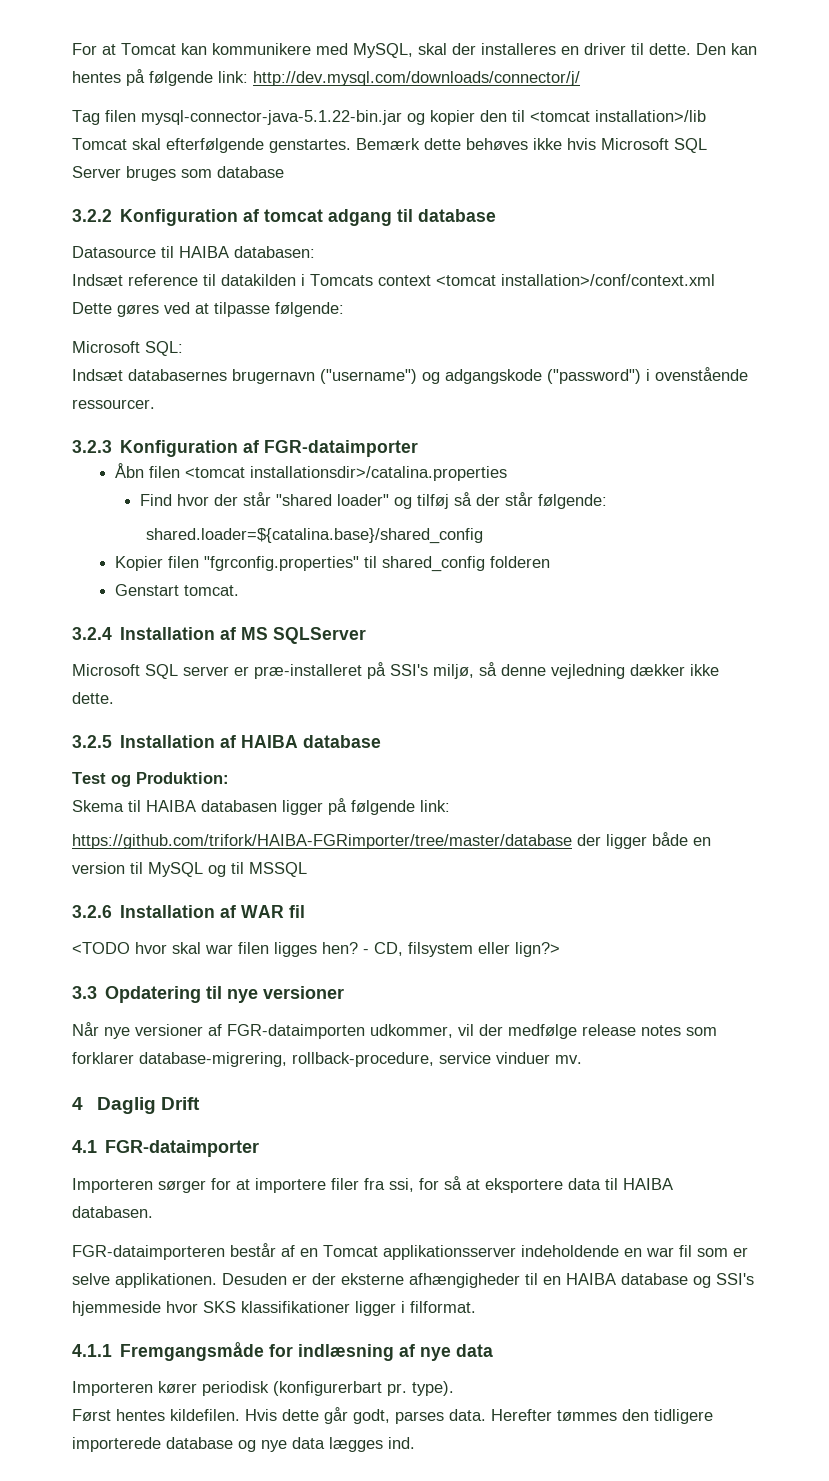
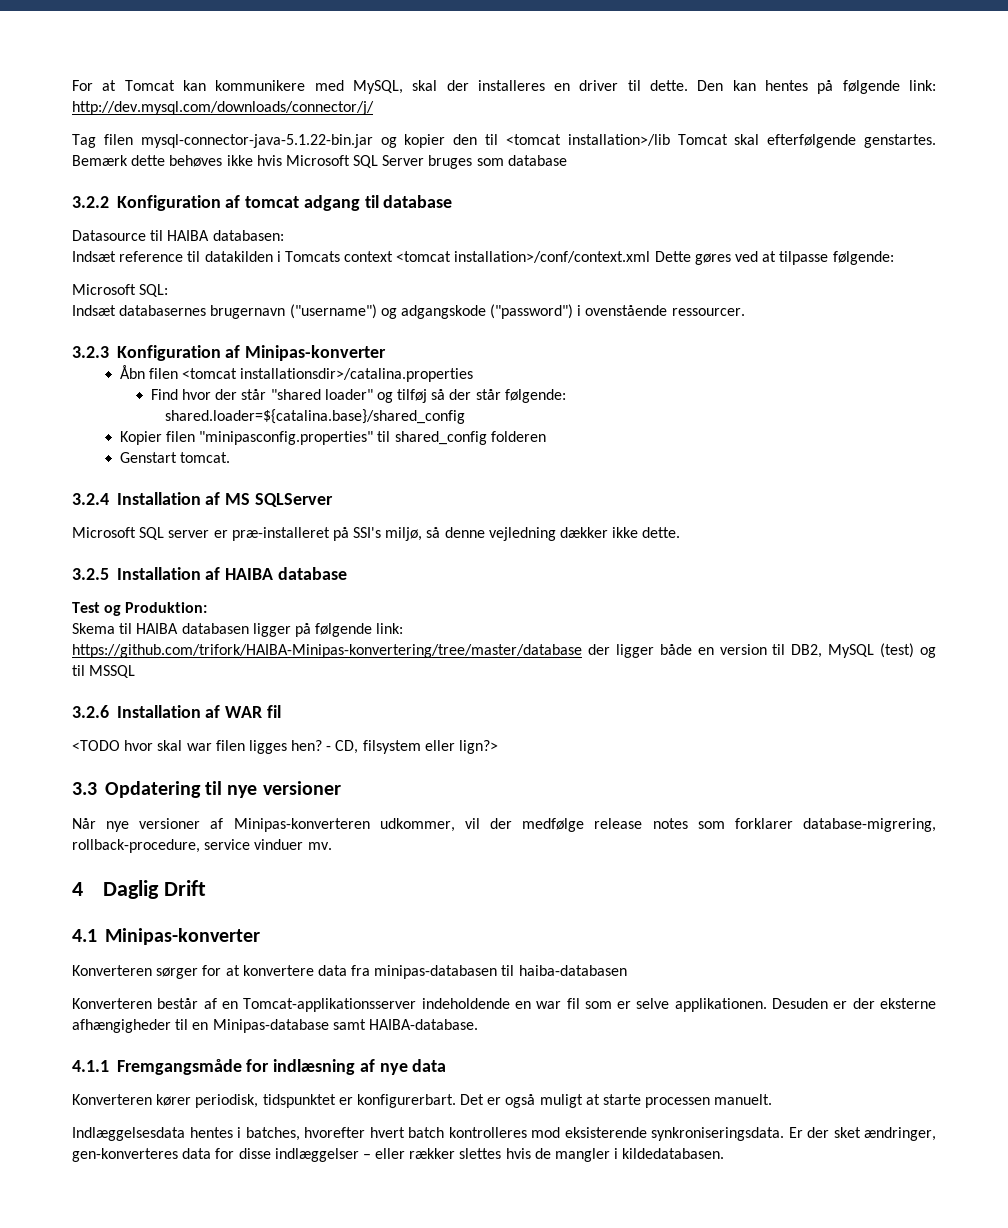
[264,440,419,457] FGR-dataimporter -> [245,345,387,361] Minipas-konverter
[203,556,359,571] "fgrconfig.properties" -> [199,431,374,445] "minipasconfig.properties"
[72,834,572,849] https://github.com/trifork/HAIBA-FGRimporter/tree/master/database -> [72,644,582,658] https://github.com/trifork/HAIBA-Minipas-konvertering/tree/master/database
[148,862,203,877] MySQL -> [791,643,915,658] DB2, MySQL (test)
[227,1024,365,1039] FGR-dataimporten -> [233,818,370,832] Minipas-konverteren
[105,1140,260,1157] [72,1178,153,1193] FGR-dataimporter // Importeren -> [104,928,260,945] [72,965,152,976] Minipas-konverter // Konverteren
[255,1176,673,1193] [72,1206,153,1218] [72,1245,225,1260] importere filer fra ssi, for så at eksportere data til HAIBA databasen. // FGR-dataimporteren -> [242,965,627,979] [72,998,152,1009] konvertere data fra minipas-databasen til haiba-databasen // Konverteren
[323,1245,516,1260] Tomcat applikationsserver -> [243,998,417,1012] Tomcat-applikationsserver
[566,1273,754,1288] [72,1301,476,1316] HAIBA database og SSI's hjemmeside hvor SKS klassifikationer ligger i filformat. -> [212,1019,478,1033] Minipas-database samt HAIBA-database.
[72,1381,454,1396] [72,1407,713,1424] [72,1437,415,1452] Importeren kører periodisk (konfigurerbart pr. type). // Først hentes kildefilen. Hvis dette går godt, parses data. Herefter tømmes den tidligere importerede database og nye data lægges ind. -> [72,1094,773,1108] [72,1127,936,1141] [72,1148,725,1162] Konverteren kører periodisk, tidspunktet er konfigurerbart. Det er også muligt at starte processen manuelt. // Indlæggelsesdata hentes i batches, hvorefter hvert batch kontrolleres mod eksisterende synkroniseringsdata. Er der sket ændringer, gen-konverteres data for disse indlæggelser – eller rækker slettes hvis de mangler i kildedatabasen.

